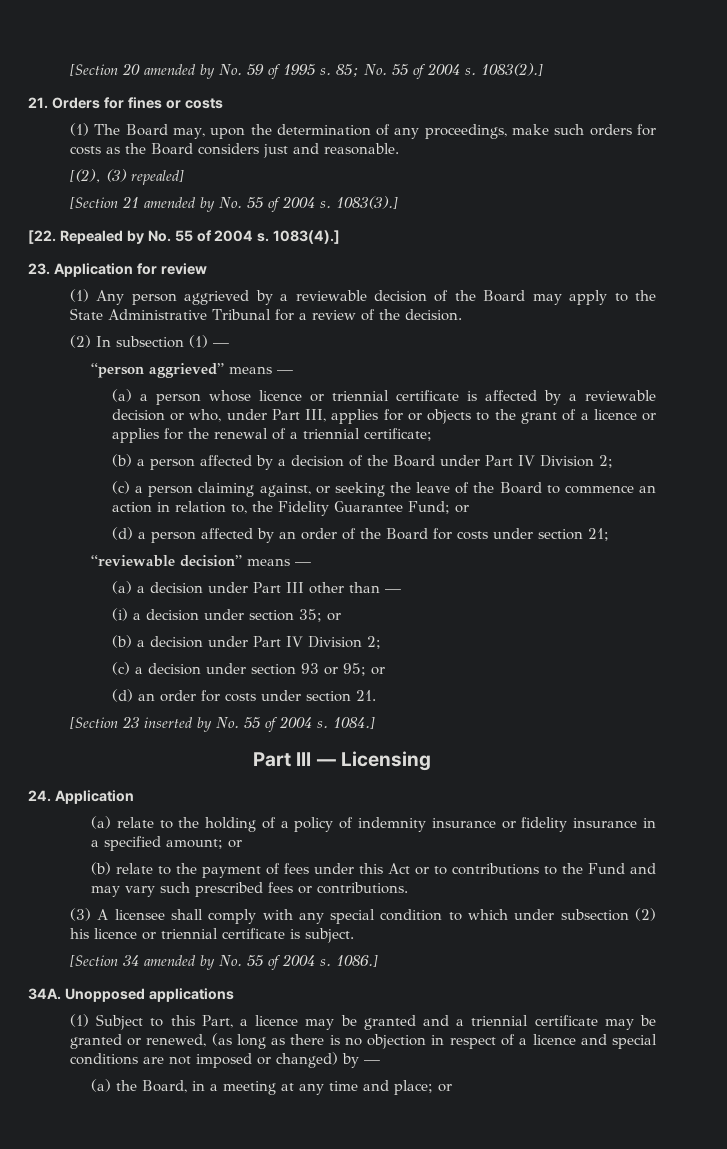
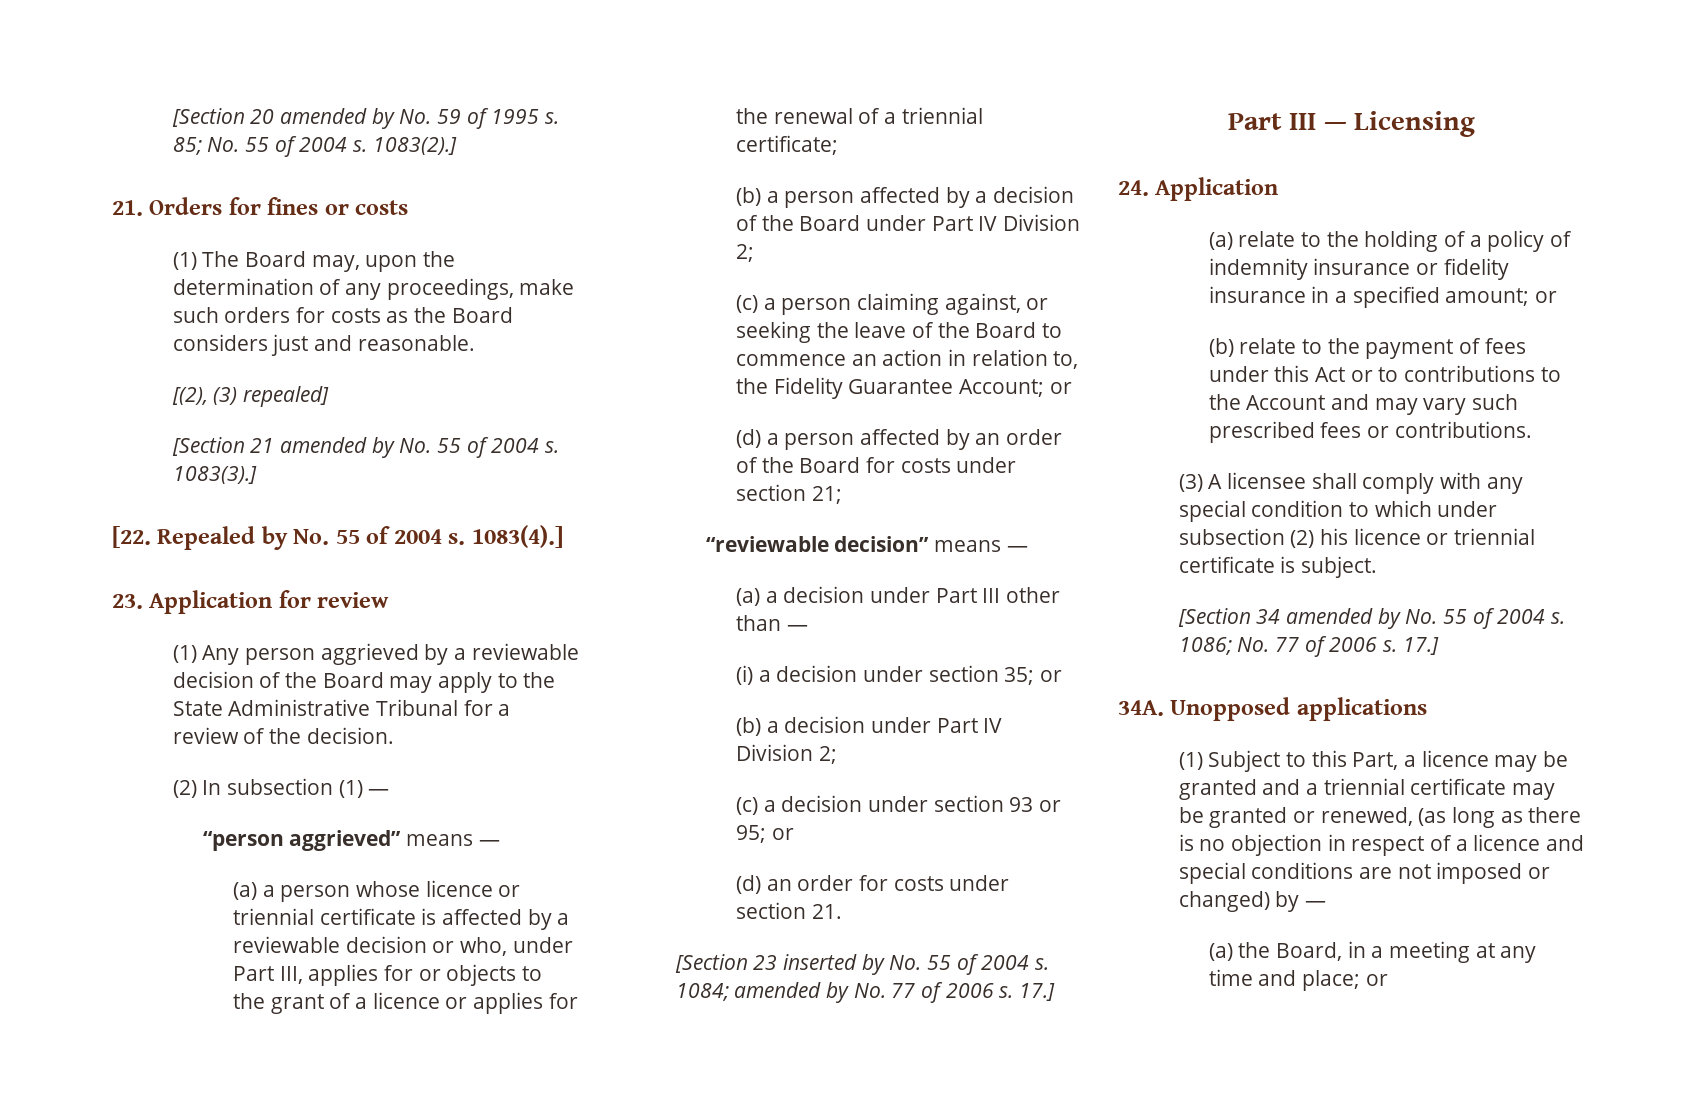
[407,501,450,514] Fund; -> [959,379,1045,397] Account;
[332,717,375,729] 1084.] -> [675,982,1055,1003] 1084; amended by No. 77 of 2006 s. 17.]
[587,863,625,874] Fund -> [1246,395,1326,410] Account
[335,955,378,967] 1086.] -> [1178,636,1439,657] 1086; No. 77 of 2006 s. 17.]

